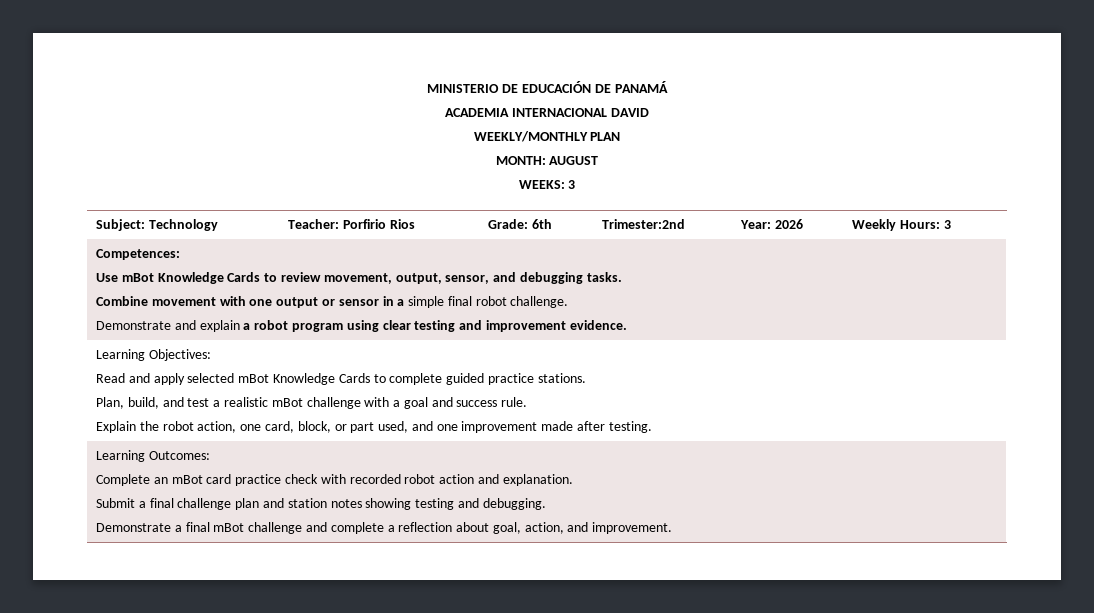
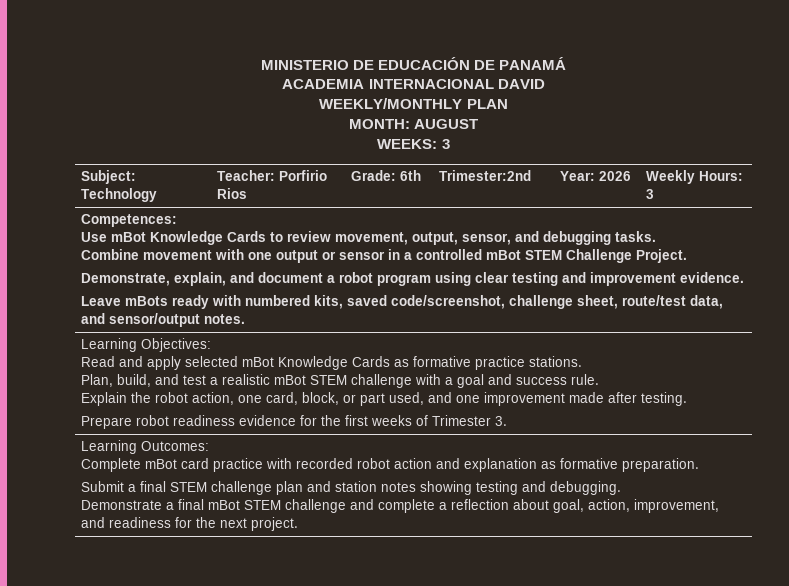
[408,296,569,308] [96,320,240,332] simple final robot challenge. // Demonstrate and explain -> [416,249,688,263] [81,272,324,286] controlled mBot STEM Challenge Project. // Demonstrate, explain, and document
(627, 325) none -> [81,295,724,309] [81,313,246,327] // Leave mBots ready with numbered kits, saved code/screenshot, challenge sheet, route/test data, and sensor/output notes.
[373,373,485,385] to complete guided -> [394,356,472,367] as formative
(303, 402) none -> [310,375,348,385] STEM
(652, 427) none -> [81,415,508,429] // Prepare robot readiness evidence for the first weeks of Trimester 3.
[153,477,168,484] an -> (142, 465) none
[284,474,318,484] check -> (264, 465) none
[502,474,573,486] explanation. -> [464,458,700,472] explanation as formative preparation.
(174, 503) none -> [170,482,208,492] STEM
(245, 527) none -> [244,500,282,510] STEM
[567,522,673,534] and improvement. -> [634,499,720,513] [81,517,299,531] improvement, and readiness for the next project.

